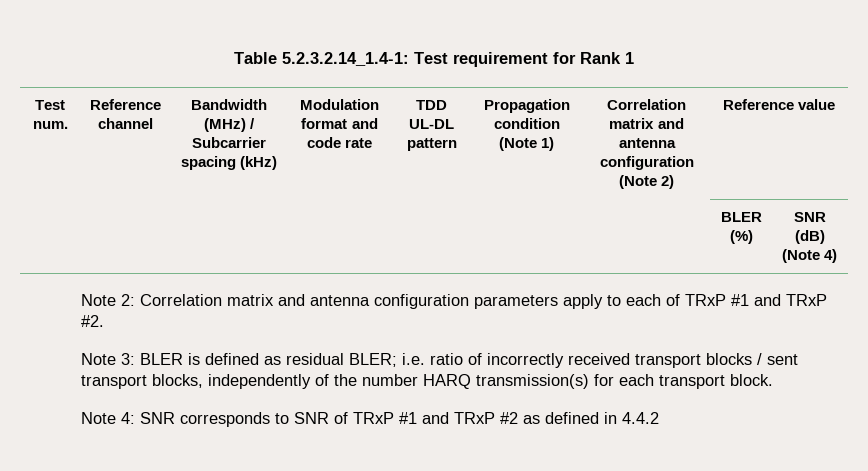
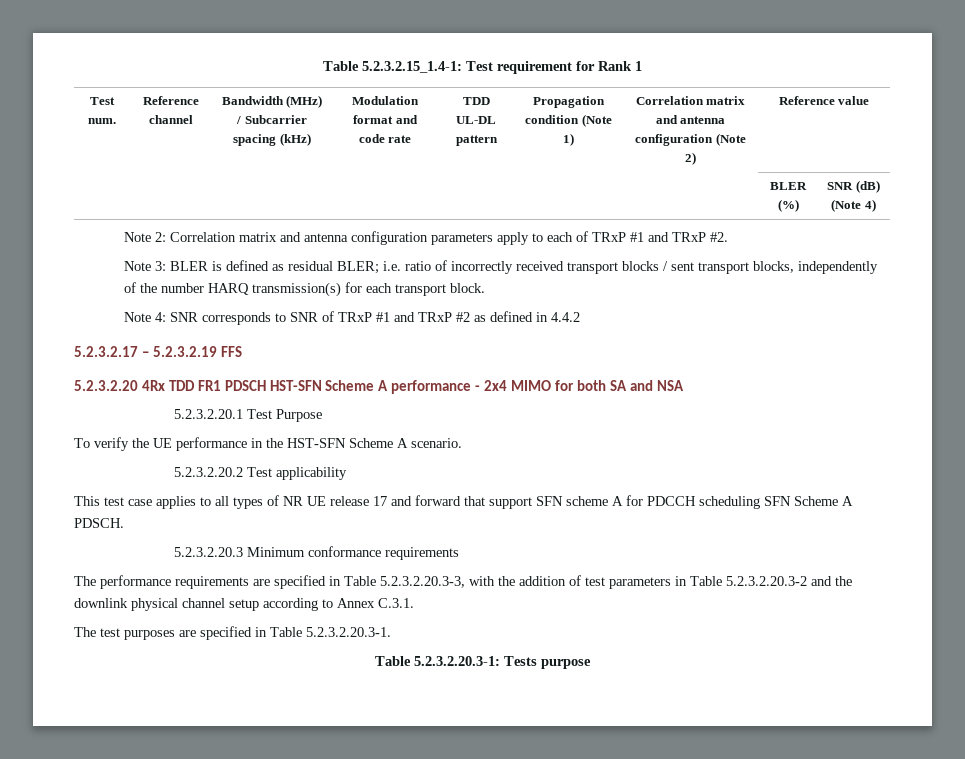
[234,52,409,66] Table 5.2.3.2.14_1.4-1: -> [323,61,462,73] Table 5.2.3.2.15_1.4-1:
(659, 418) none -> [74,346,242,357] [74,380,684,394] [174,409,323,422] [74,437,462,451] [174,467,348,480] [74,495,853,509] [74,518,124,528] [174,546,460,560] [74,575,852,589] [74,598,414,611] [74,626,391,640] [375,656,591,669] // 5.2.3.2.17 – 5.2.3.2.19 FFS // 5.2.3.2.20 4Rx TDD FR1 PDSCH HST-SFN Scheme A performance - 2x4 MIMO for both SA and NSA // 5.2.3.2.20.1 Test Purpose // To verify the UE performance in the HST-SFN Scheme A scenario. // 5.2.3.2.20.2 Test applicability // This test case applies to all types of NR UE release 17 and forward that support SFN scheme A for PDCCH scheduling SFN Scheme A PDSCH. // 5.2.3.2.20.3 Minimum conformance requirements // The performance requirements are specified in Table 5.2.3.2.20.3-3, with the addition of test parameters in Table 5.2.3.2.20.3-2 and the downlink physical channel setup according to Annex C.3.1. // The test purposes are specified in Table 5.2.3.2.20.3-1. // Table 5.2.3.2.20.3-1: Tests purpose

